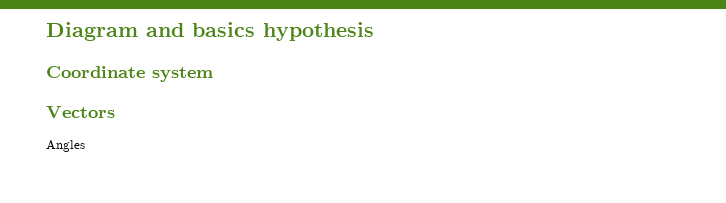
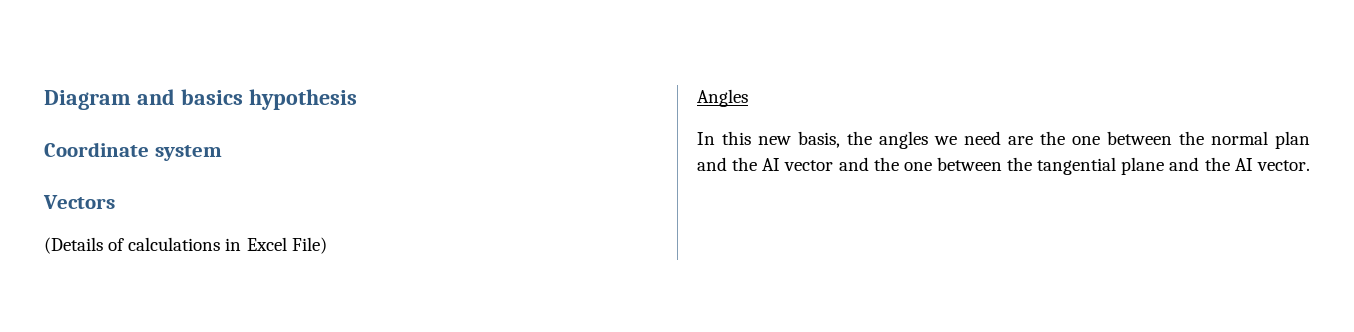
[46,140,85,152] Angles -> [44,237,327,254] [697,89,748,107] [697,131,1310,149] [697,157,1310,175] (Details of calculations in Excel File) // Angles // In this new basis, the angles we need are the one between the normal plan and the AI vector and the one between the tangential plane and the AI vector.

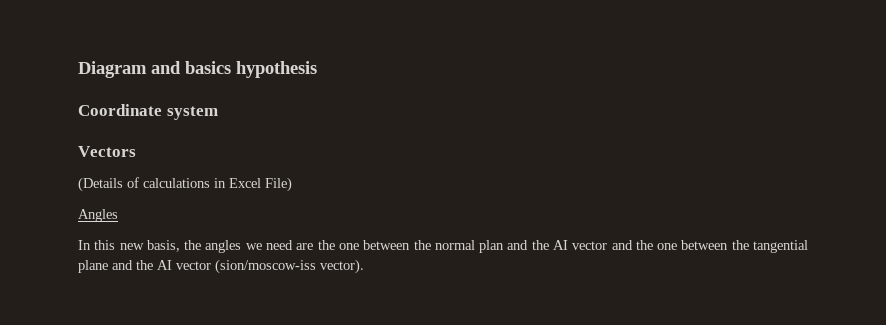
[1256,160,1310,171] vector. -> [176,259,364,274] vector (sion/moscow-iss vector).

